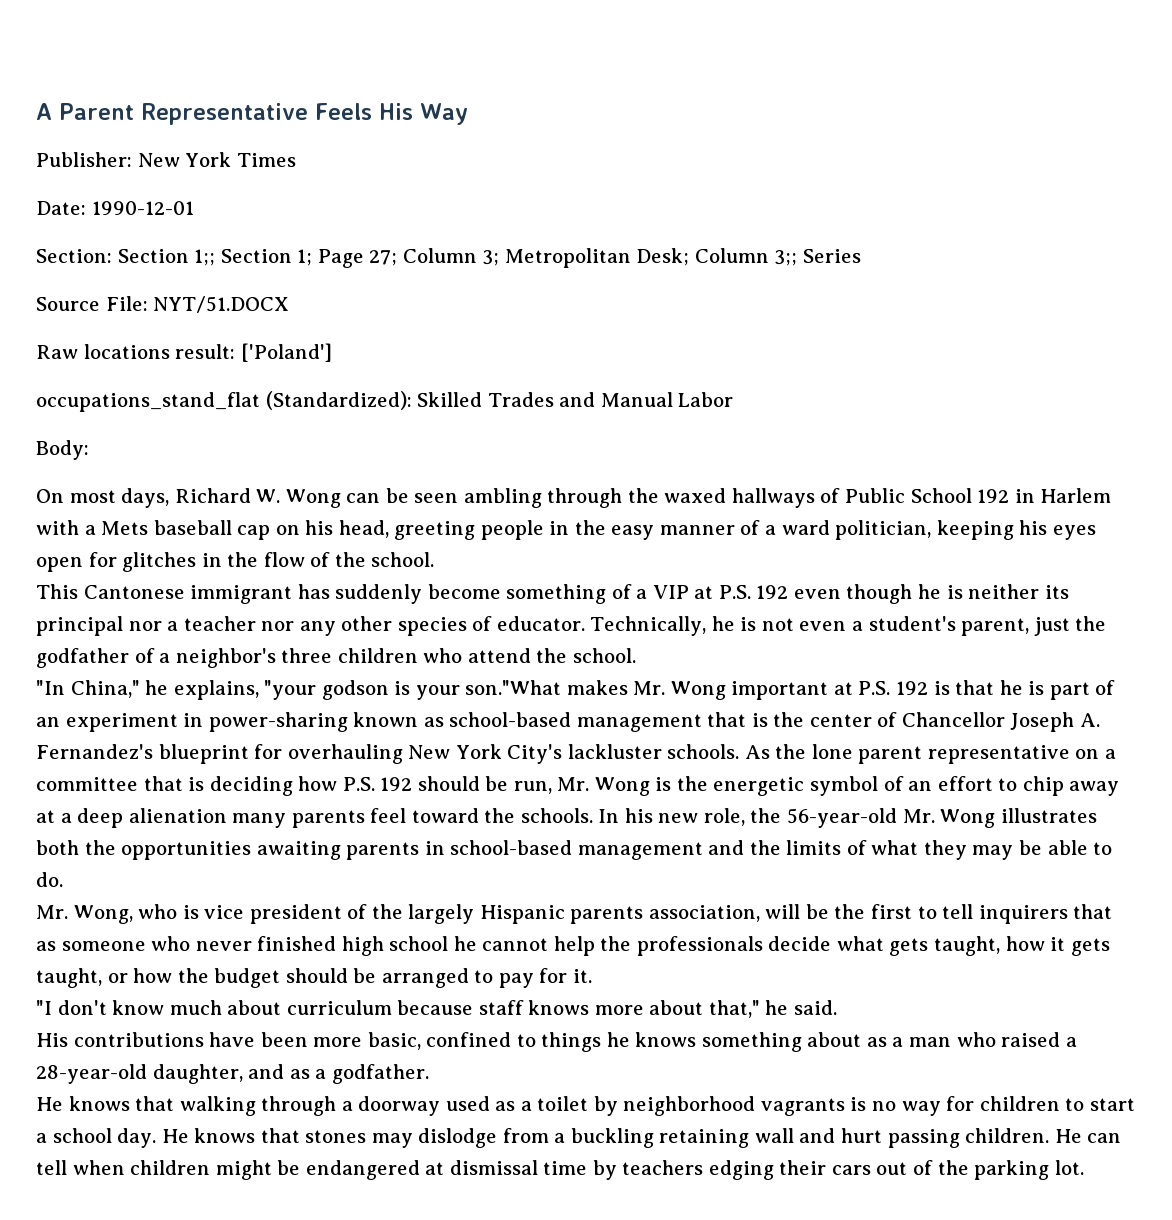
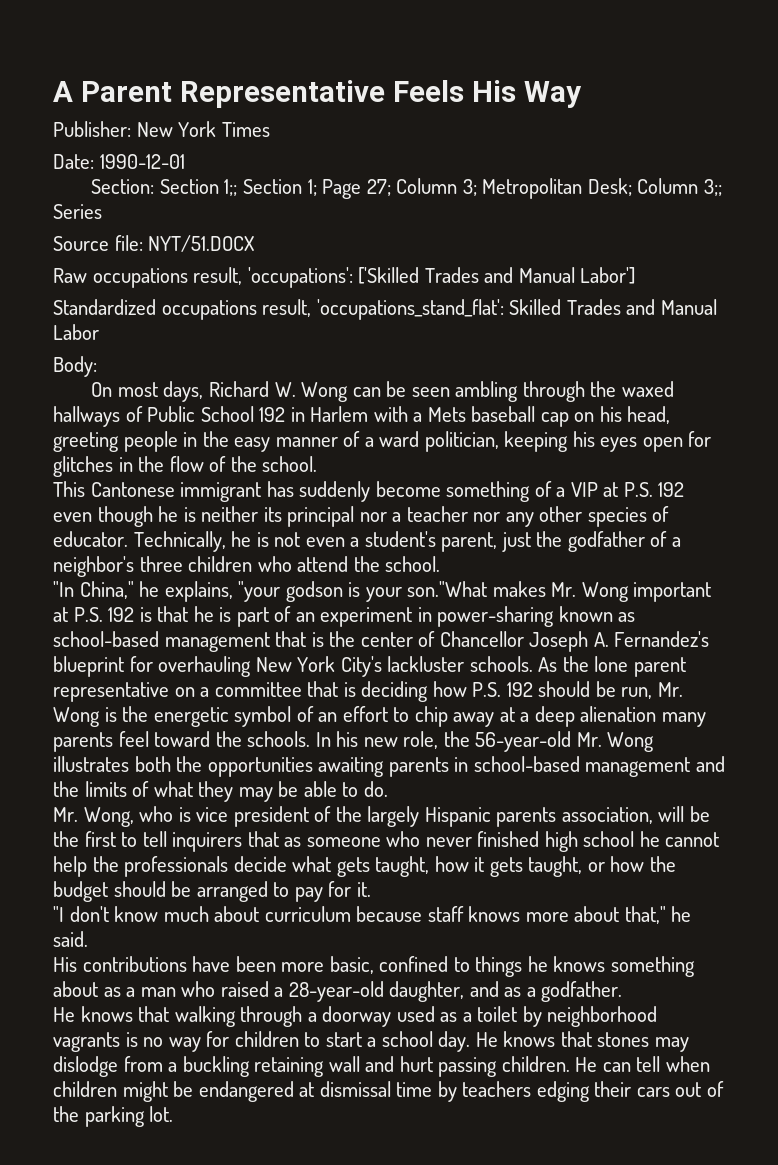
[105,296,148,311] File: -> [114,235,143,251] file:
[83,343,332,362] [36,391,412,412] locations result: ['Poland'] // occupations_stand_flat (Standardized): -> [92,267,636,288] [53,299,504,320] occupations result, 'occupations': ['Skilled Trades and Manual Labor'] // Standardized occupations result, 'occupations_stand_flat':

